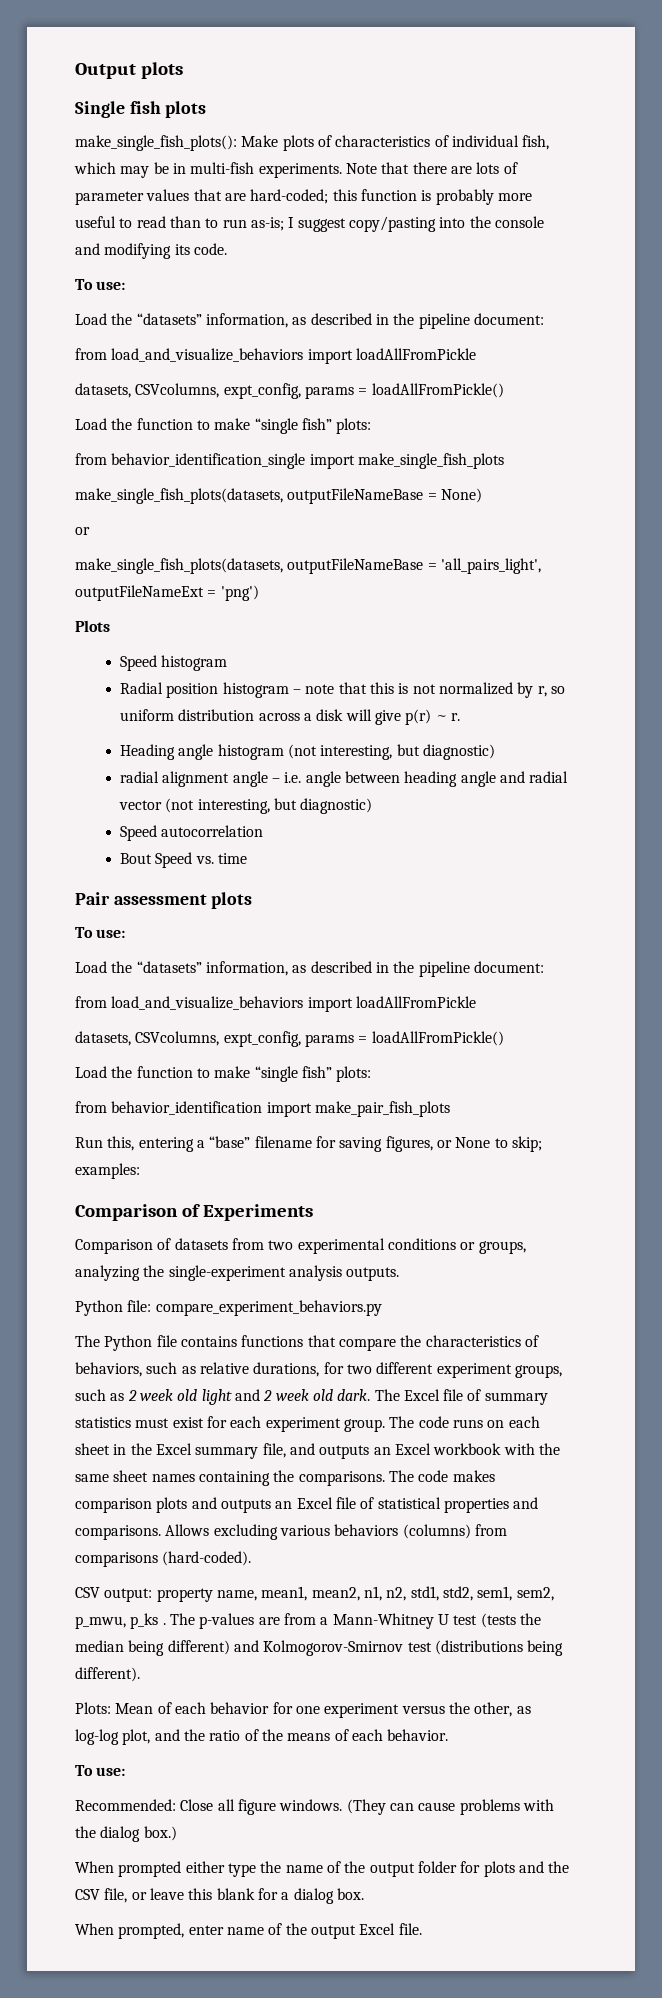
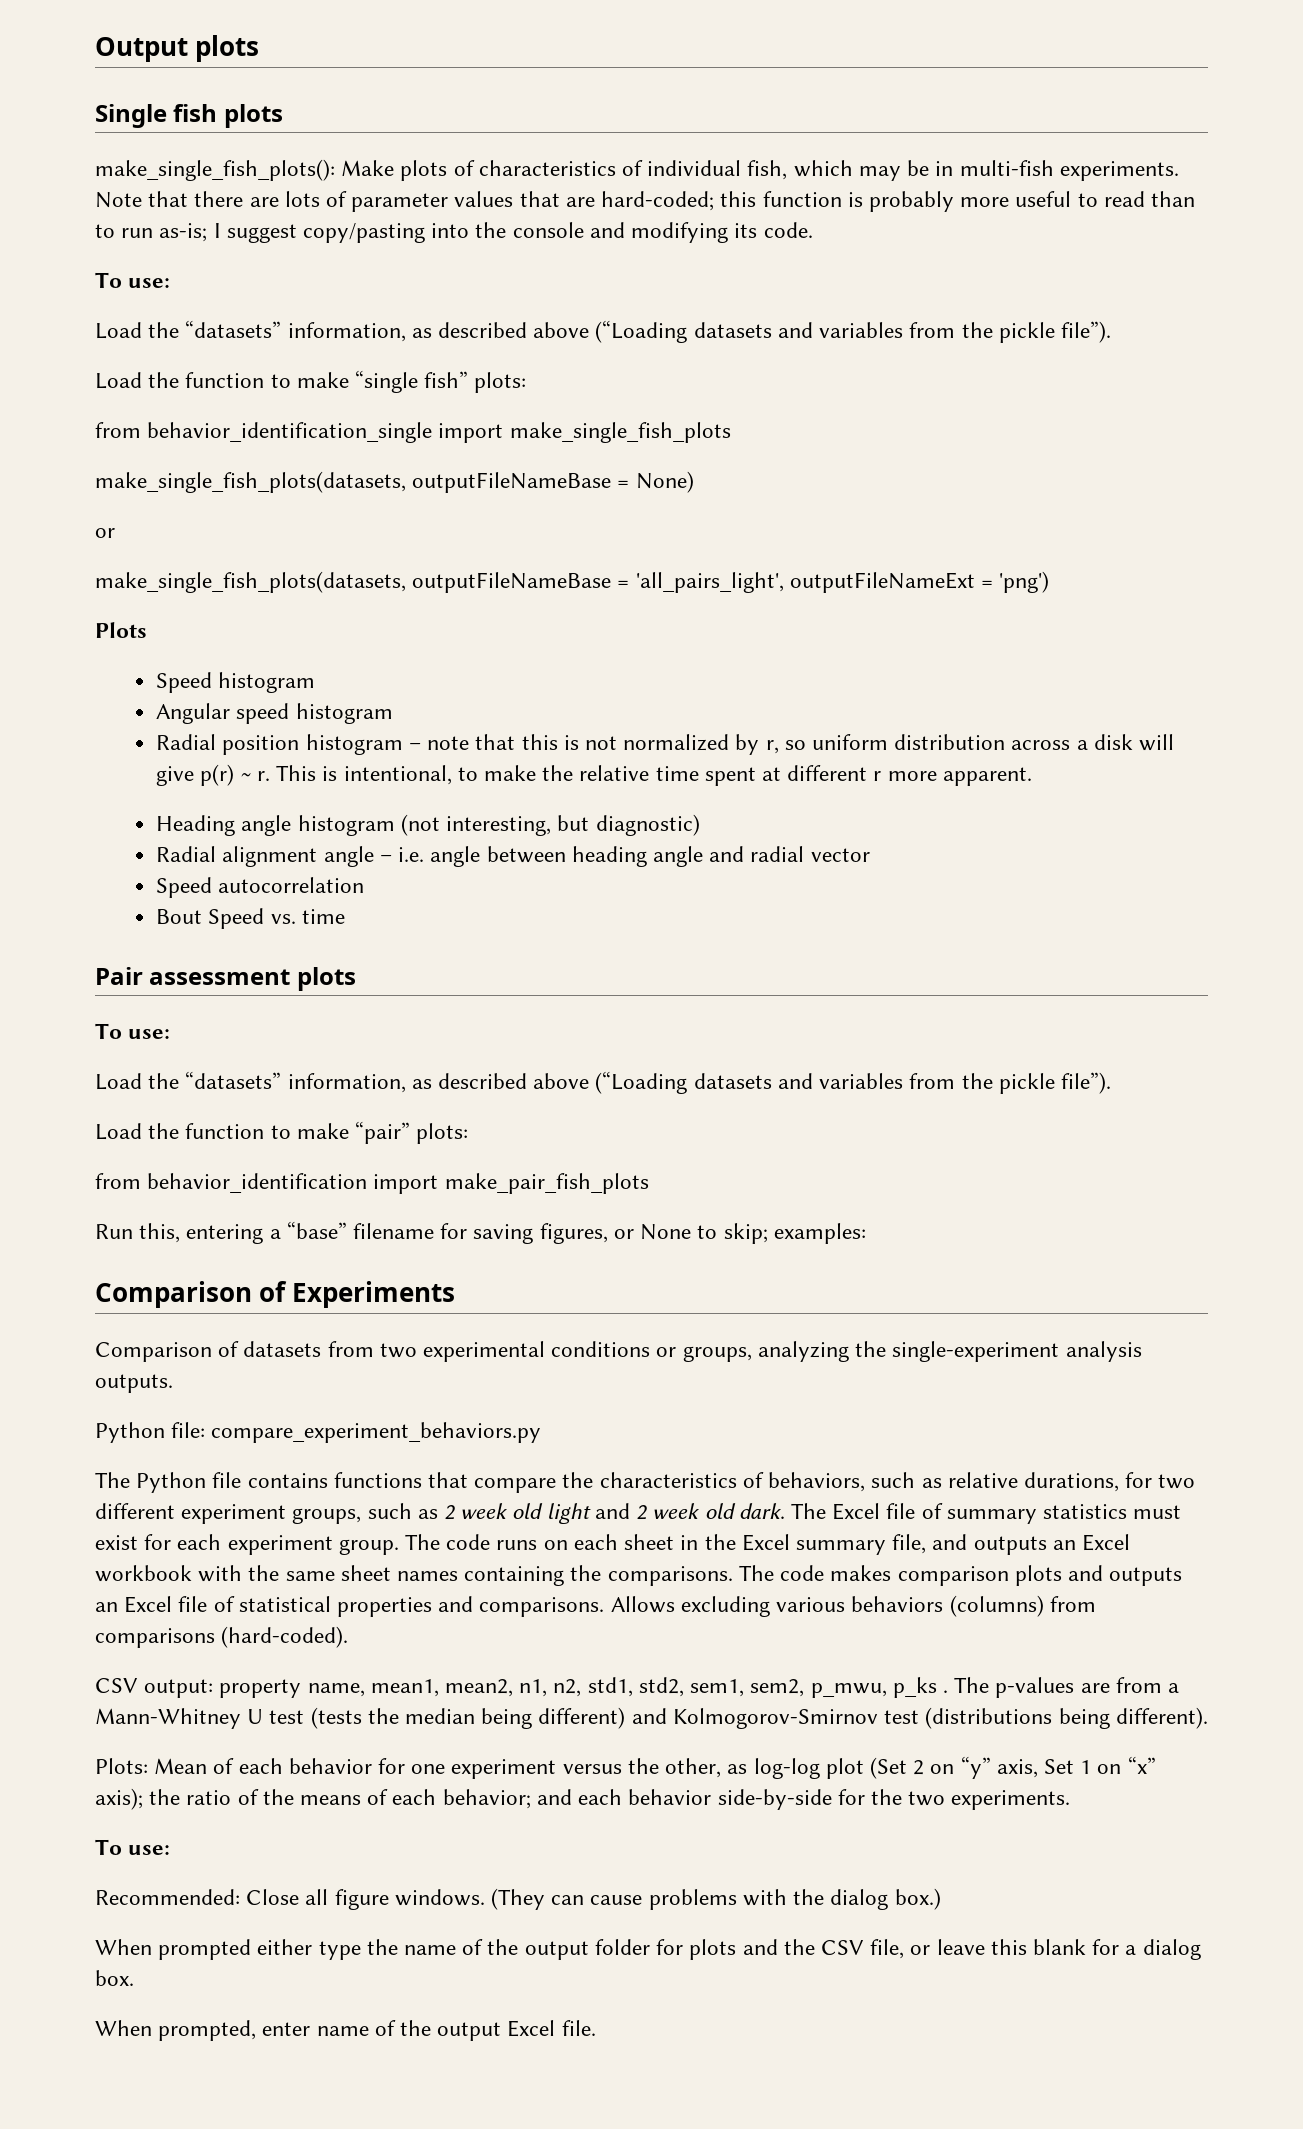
[375,313,544,329] [75,348,476,364] [75,383,504,399] in the pipeline document: // from load_and_visualize_behaviors import loadAllFromPickle // datasets, CSVcolumns, expt_config, params = loadAllFromPickle() -> [533,320,1111,343] above (“Loading datasets and variables from the pickle file”).
(228, 663) none -> [156,703,393,724] // Angular speed histogram
(460, 717) none -> [276,765,1032,786] This is intentional, to make the relative time spent at different r more apparent.
[119,771,159,783] radial -> [156,846,217,862] Radial
[165,798,373,814] (not interesting, but diagnostic) -> (870, 855) none
[375,961,544,977] [75,996,476,1012] [75,1031,504,1047] [75,1066,332,1082] in the pipeline document: // from load_and_visualize_behaviors import loadAllFromPickle // datasets, CSVcolumns, expt_config, params = loadAllFromPickle() // Load the function to make “single fish” -> [533,1071,1111,1094] [95,1121,411,1144] above (“Loading datasets and variables from the pickle file”). // Load the function to make “pair”
[122,1729,180,1745] plot, and -> [825,1756,1156,1779] [95,1788,143,1810] plot (Set 2 on “y” axis, Set 1 on “x” axis);
[387,1729,449,1741] behavior. -> [442,1789,1071,1810] behavior; and each behavior side-by-side for the two experiments.

